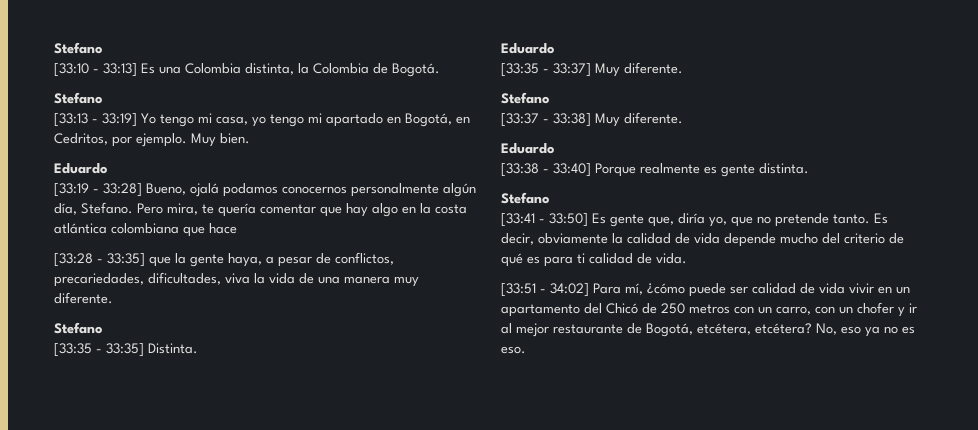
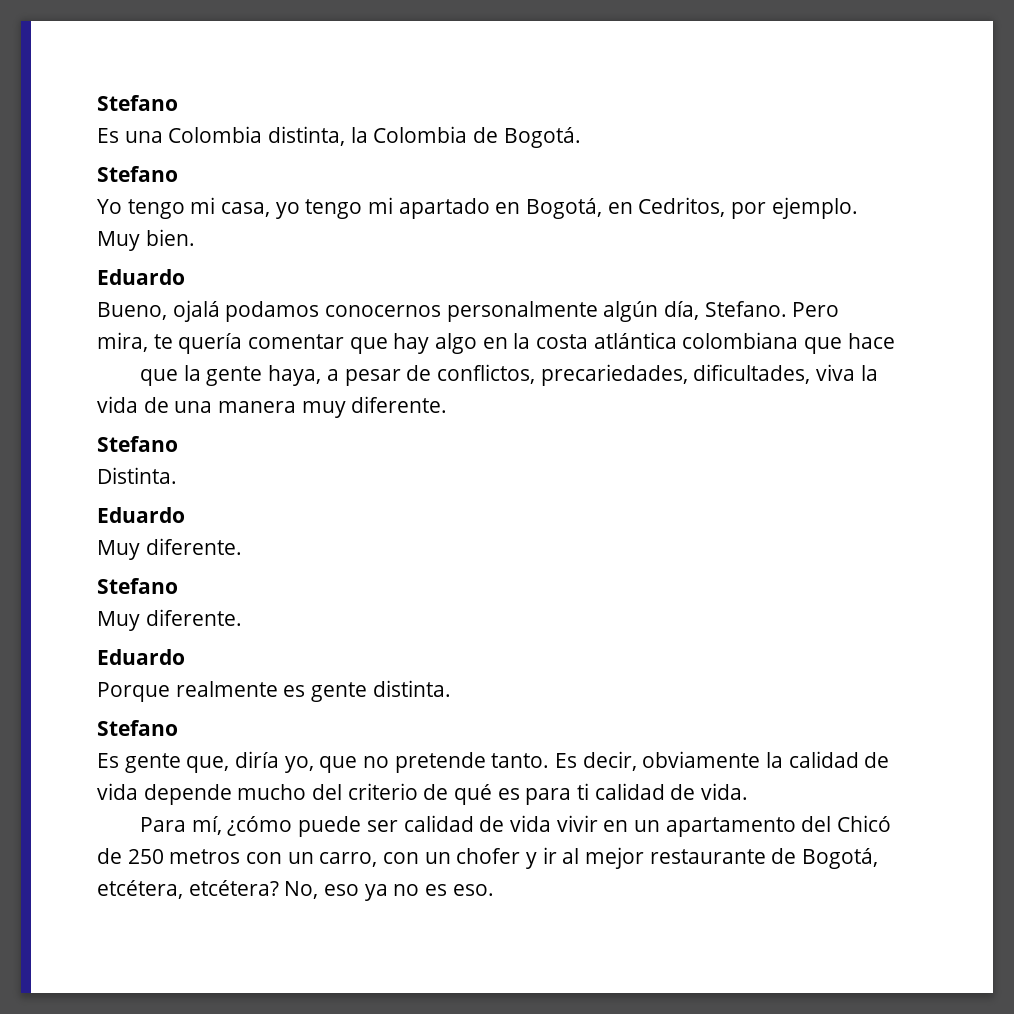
[54,42,102,54] [54,63,137,77] Stefano // [33:10 - 33:13] -> [97,95,178,111] Stefano //
[54,113,137,127] [33:13 - 33:19] -> (178, 174) none
[54,183,142,197] [33:19 - 33:28] -> (185, 277) none
[54,253,145,267] [33:28 - 33:35] -> (895, 341) none
[54,343,144,357] [33:35 - 33:35] -> (178, 444) none
[501,63,591,77] [33:35 - 33:37] -> (185, 515) none
[501,113,591,127] [33:37 - 33:38] -> (178, 586) none
[501,163,591,177] [33:38 - 33:40] -> (185, 657) none
[501,213,588,227] [33:41 - 33:50] -> (178, 728) none
[501,283,589,297] [33:51 - 34:02] -> (749, 791) none

